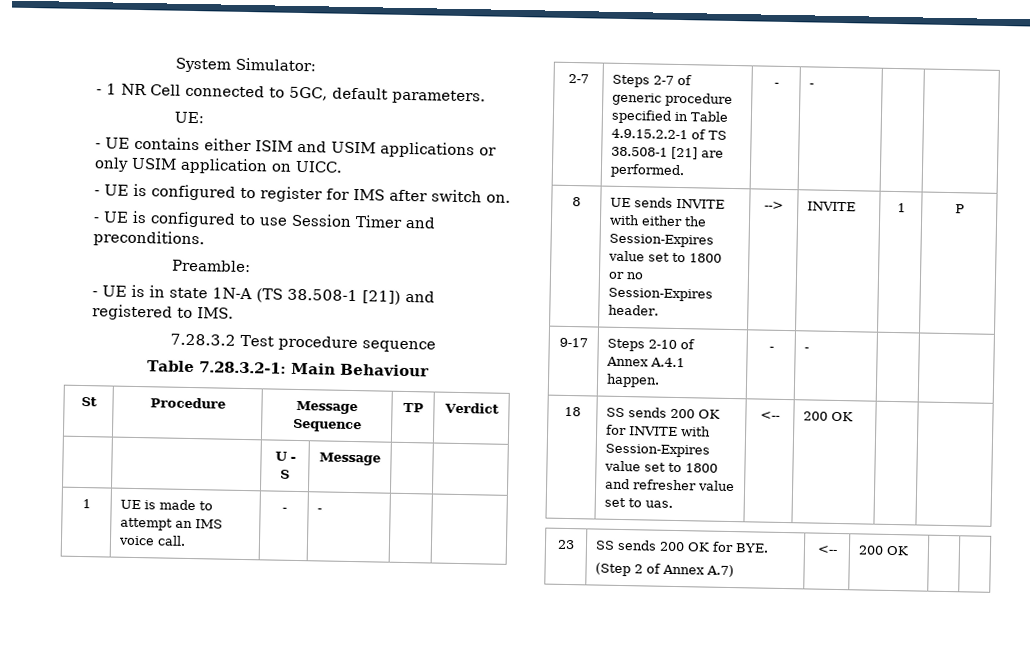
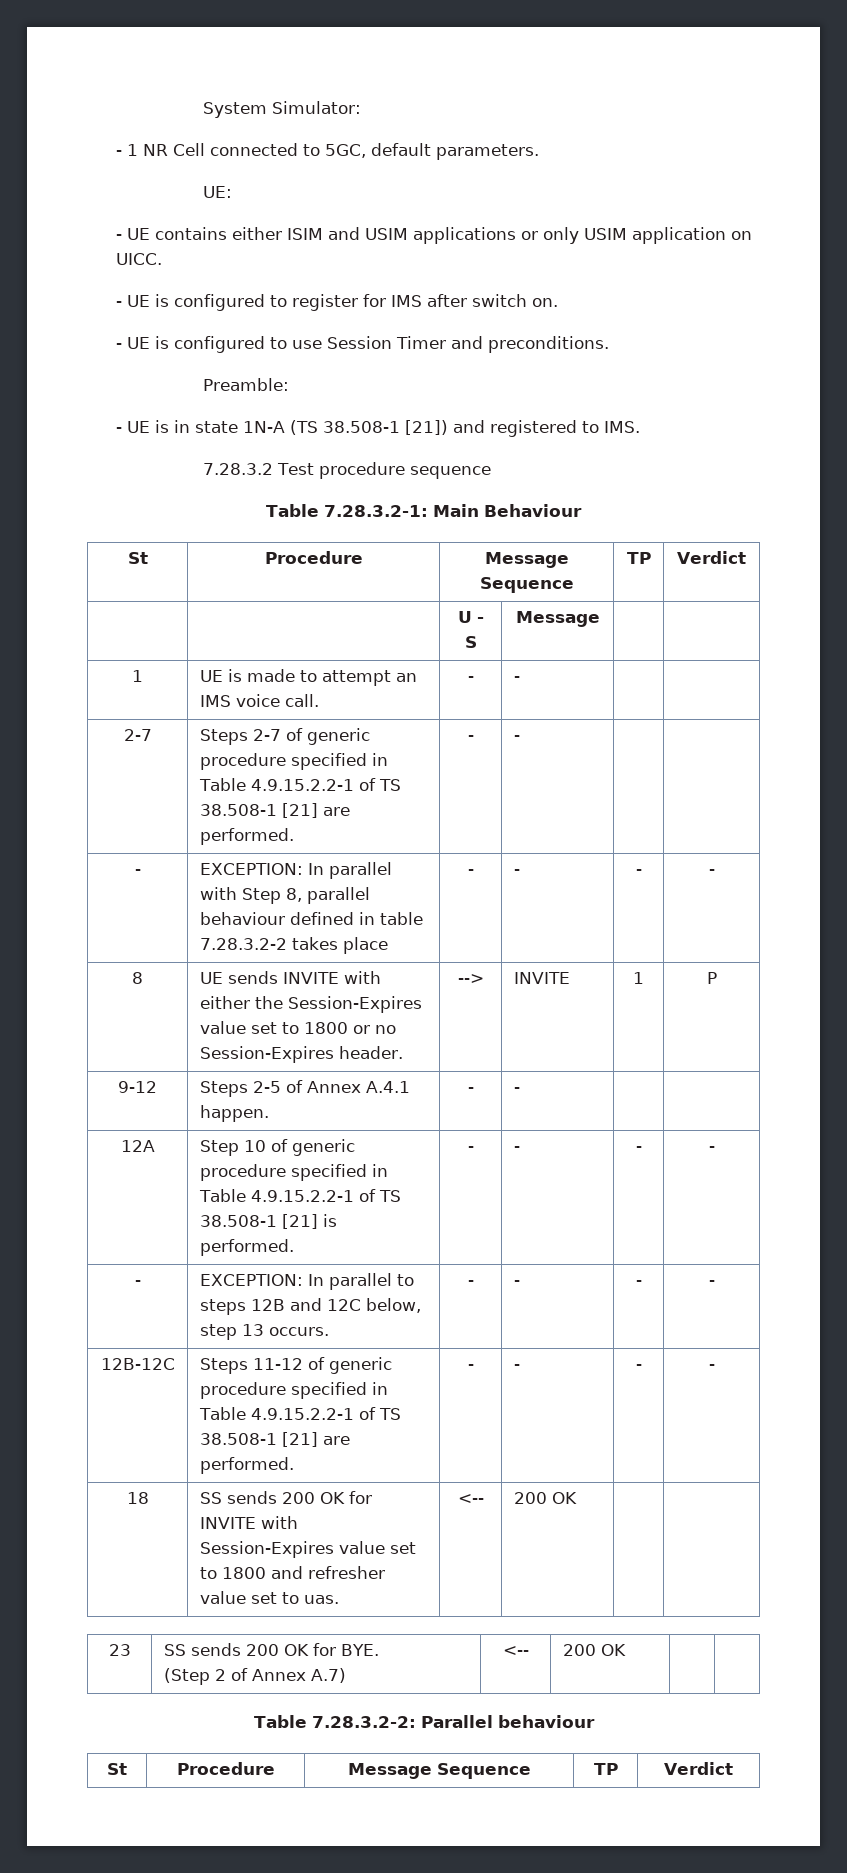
(815, 85) none -> [134,869,141,875] [199,862,392,879] [199,887,370,904] [199,912,423,925] [199,937,388,954] [467,869,474,875] [513,869,520,875] [635,869,642,875] [708,869,715,875] // - | EXCEPTION: In parallel with Step 8, parallel behaviour defined in table 7.28.3.2-2 takes place | - | - | - | -
[559,337,588,348] [607,338,678,352] 9-17 | Steps 2-10 -> [118,1081,157,1093] [199,1081,281,1097] 9-12 | Steps 2-5
(810, 349) none -> [120,1140,155,1152] [199,1139,355,1156] [199,1164,388,1181] [198,1189,401,1202] [199,1214,337,1229] [199,1239,294,1256] [467,1146,474,1152] [513,1146,520,1152] [635,1146,642,1152] [708,1146,715,1152] [134,1280,141,1286] [199,1273,414,1290] [199,1298,421,1315] [199,1324,329,1340] [467,1280,474,1286] [513,1280,520,1286] [635,1280,642,1286] [708,1280,715,1286] [100,1358,175,1370] [199,1357,392,1374] [199,1382,388,1399] [198,1407,401,1420] [199,1432,350,1447] [199,1457,294,1474] [467,1364,474,1370] [513,1364,520,1370] [635,1364,642,1370] [708,1364,715,1370] // 12A | Step 10 of generic procedure specified in Table 4.9.15.2.2-1 of TS 38.508-1 [21] is performed. | - | - | - | - // - | EXCEPTION: In parallel to steps 12B and 12C below, step 13 occurs. | - | - | - | - // 12B-12C | Steps 11-12 of generic procedure specified in Table 4.9.15.2.2-1 of TS 38.508-1 [21] are performed. | - | - | - | -
(910, 550) none -> [253,1715,595,1728] [107,1763,127,1775] [176,1762,275,1775] [347,1763,531,1779] [593,1763,618,1775] [664,1762,734,1775] // Table 7.28.3.2-2: Parallel behaviour // St | Procedure | Message Sequence | TP | Verdict

